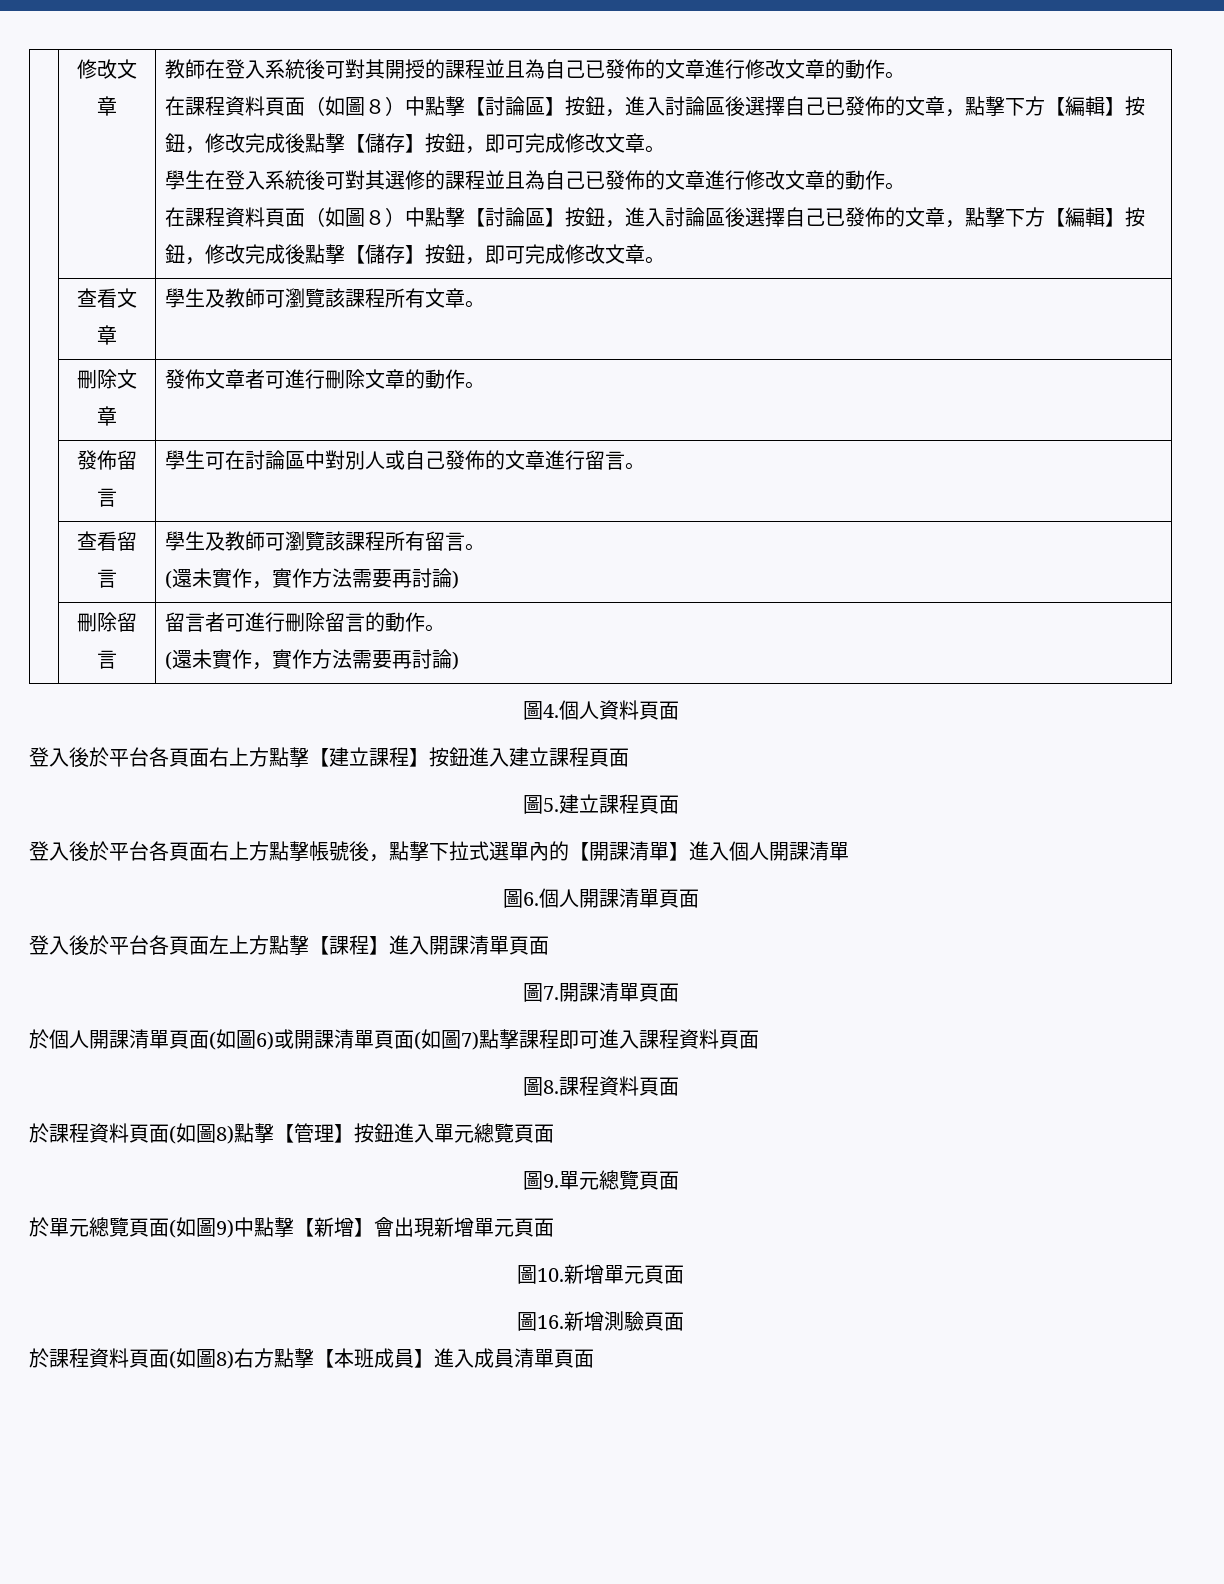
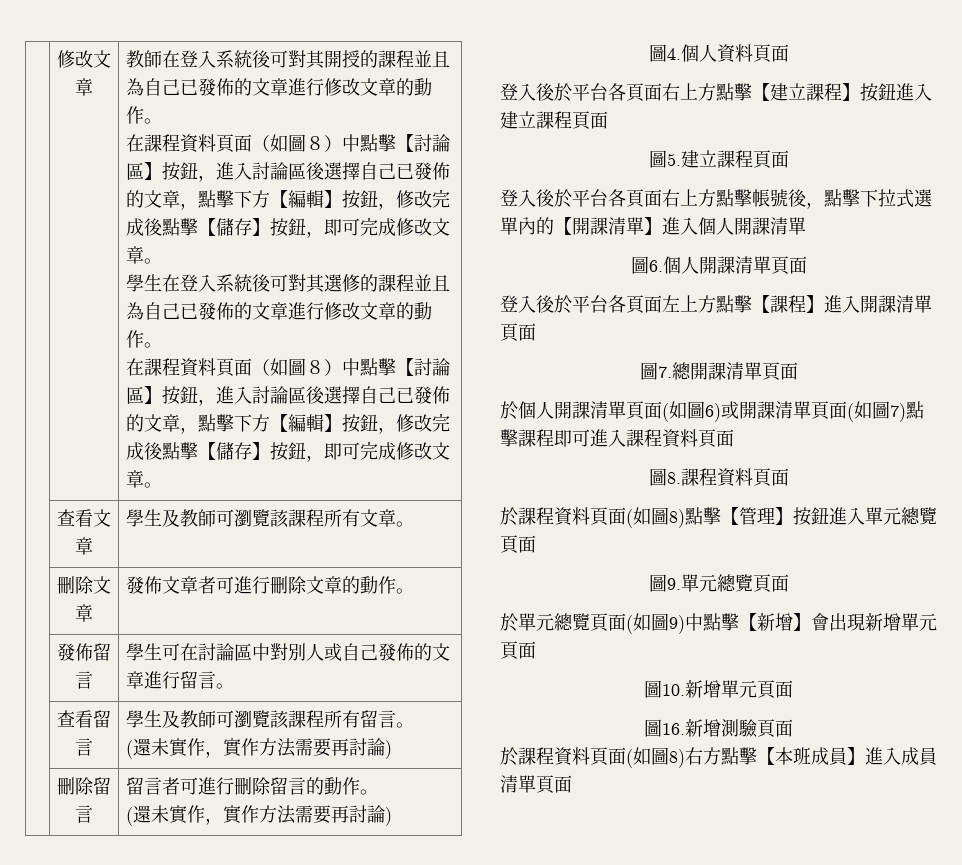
(559, 993) none -> [671,362,691,380] 總

